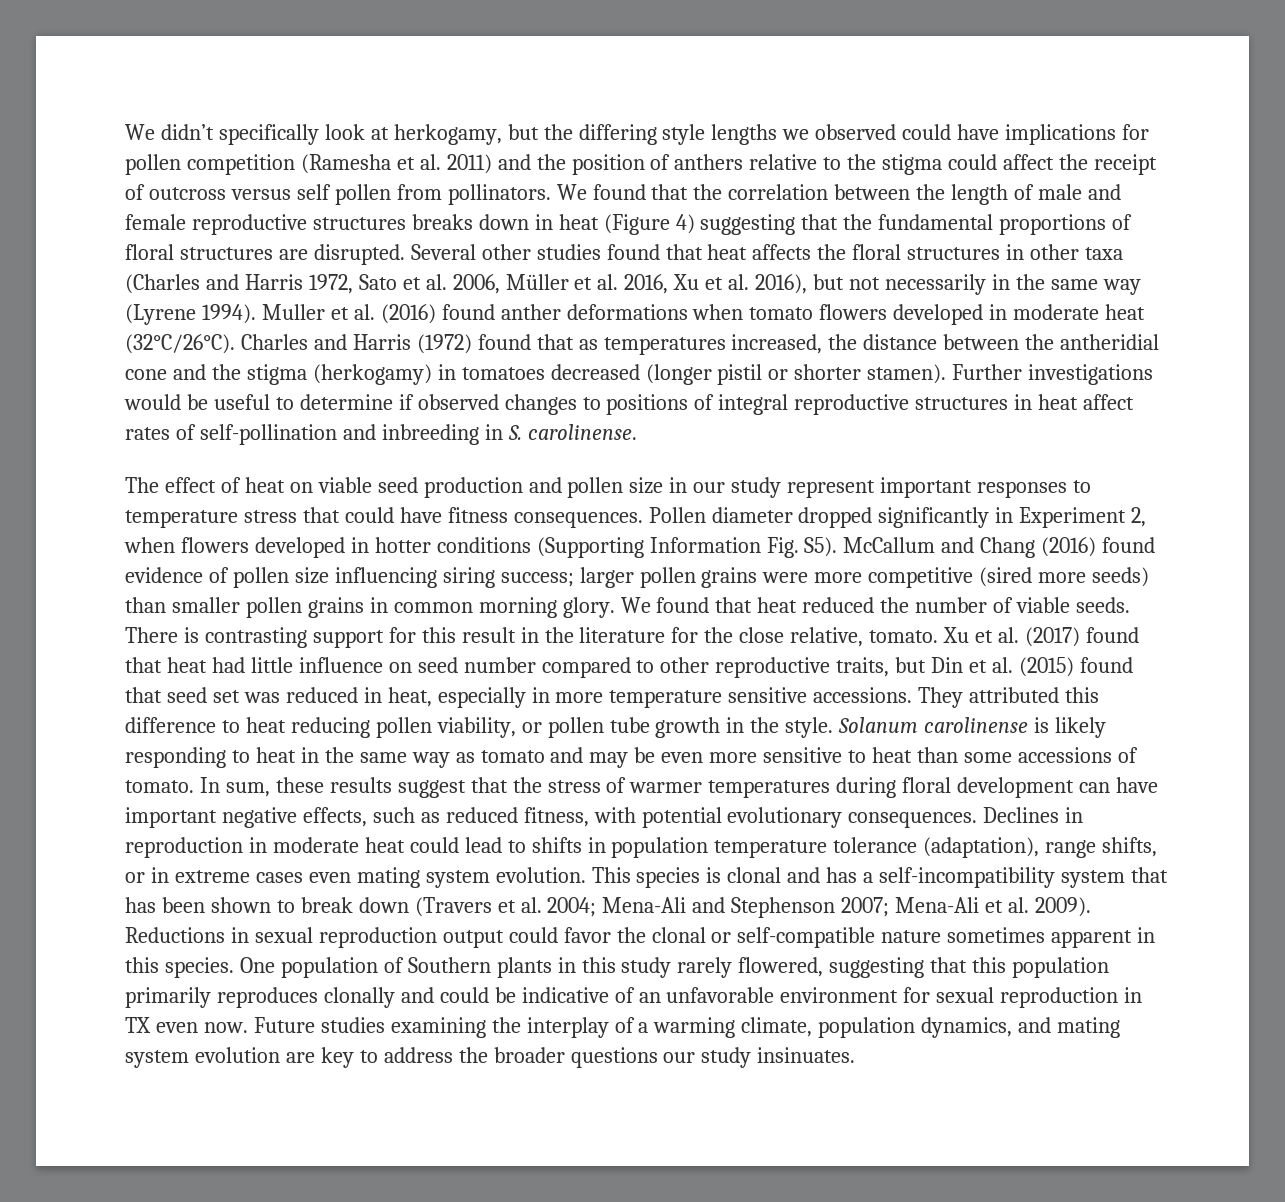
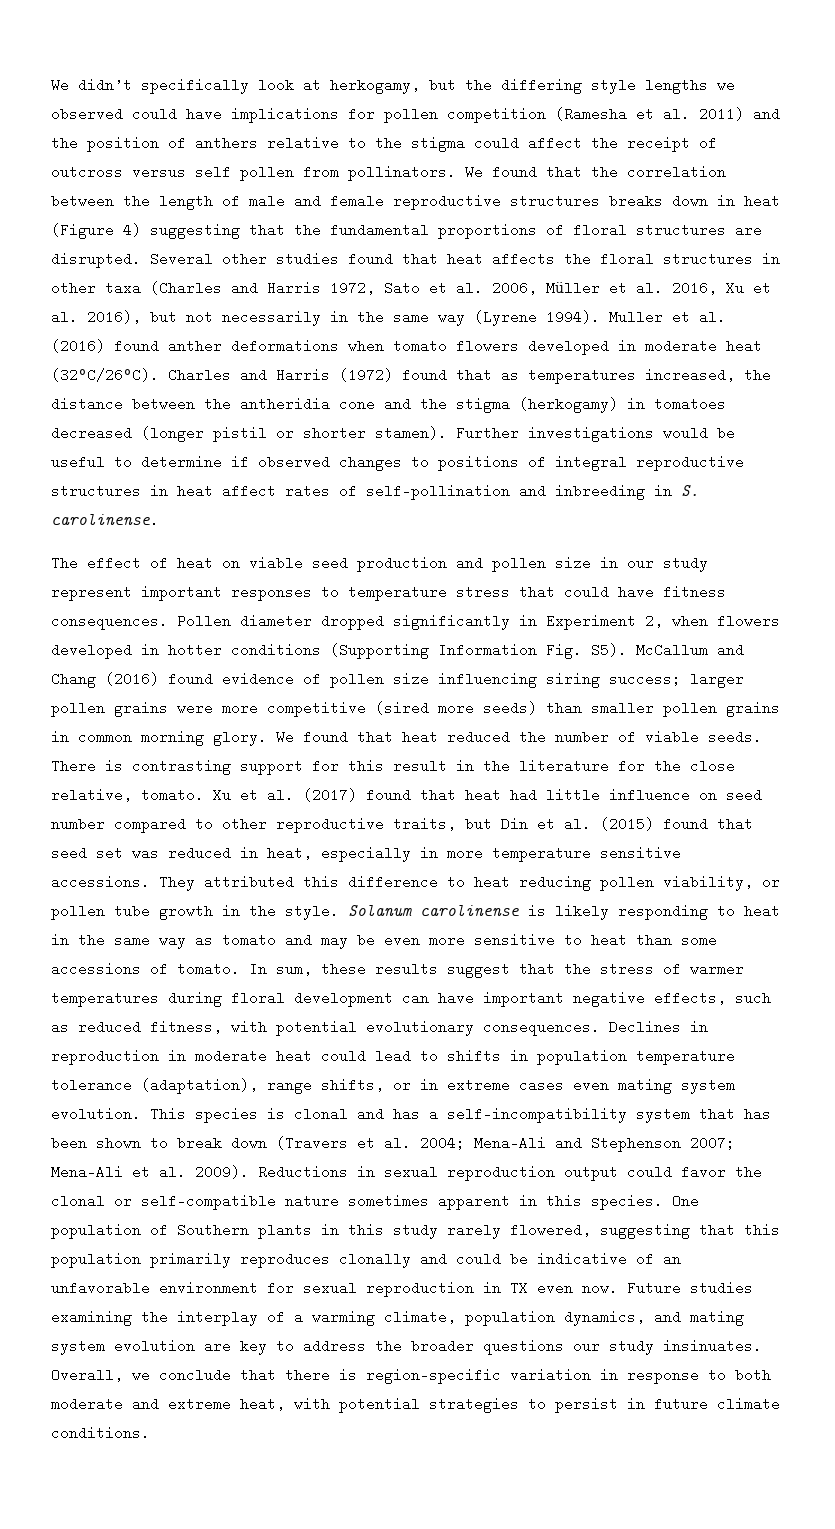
[1060,334,1160,350] antheridial -> [240,397,330,411] antheridia
(856, 1055) none -> [51,1368,771,1384] [51,1397,780,1413] [51,1426,150,1440] Overall, we conclude that there is region-specific variation in response to both moderate and extreme heat, with potential strategies to persist in future climate conditions.

